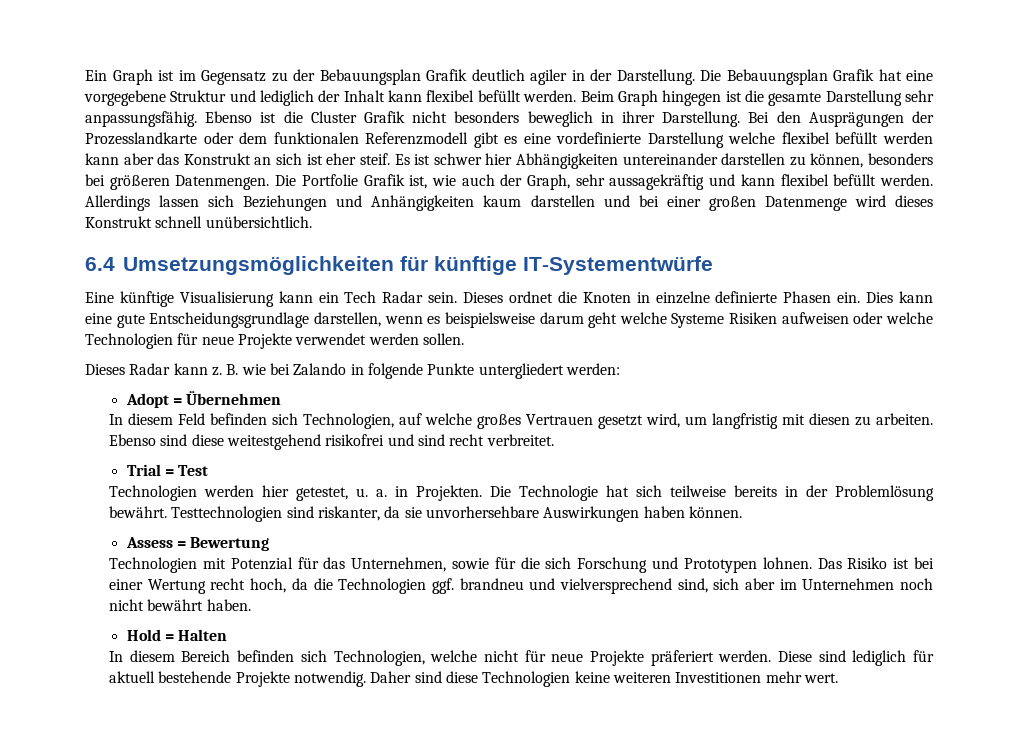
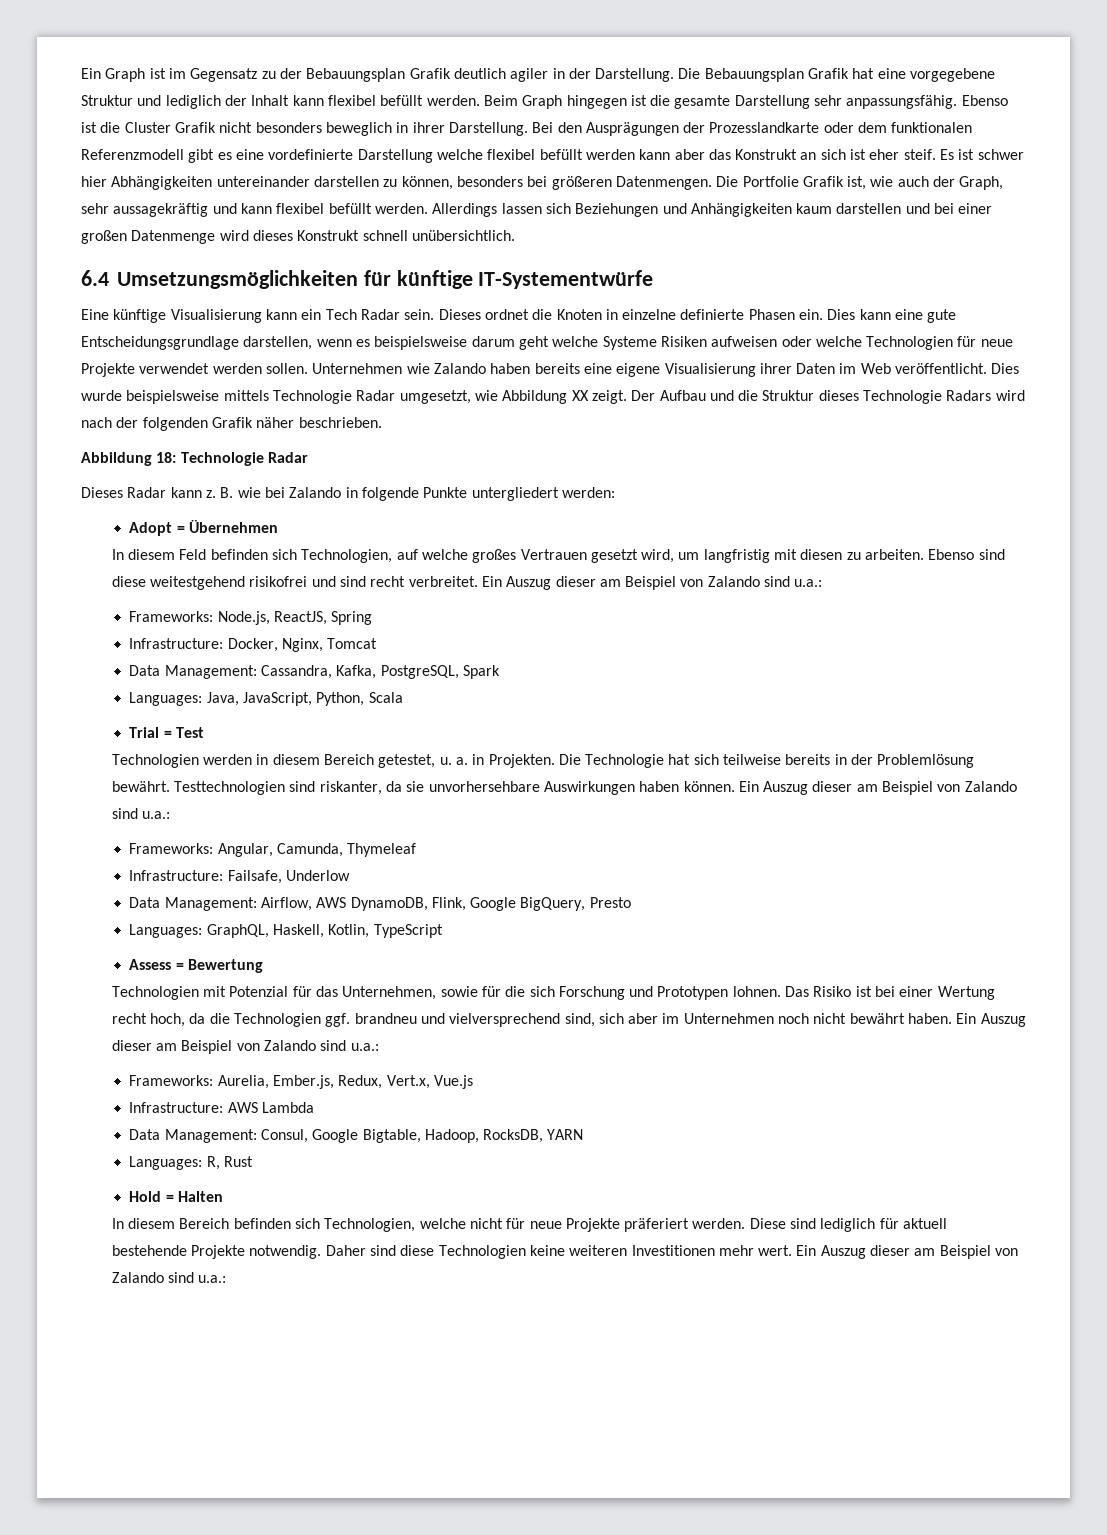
(464, 339) none -> [312,363,1020,377] [81,390,1025,404] [81,417,382,431] [81,452,308,466] Unternehmen wie Zalando haben bereits eine eigene Visualisierung ihrer Daten im Web veröffentlicht. Dies wurde beispielsweise mittels Technologie Radar umgesetzt, wie Abbildung XX zeigt. Der Aufbau und die Struktur dieses Technologie Radars wird nach der folgenden Grafik näher beschrieben. // Abbildung 18: Technologie Radar
(554, 440) none -> [481,576,823,590] [129,611,373,625] [129,638,378,652] [129,665,500,679] [129,692,403,706] Ein Auszug dieser am Beispiel von Zalando sind u.a.: // Frameworks: Node.js, ReactJS, Spring // Infrastructure: Docker, Nginx, Tomcat // Data Management: Cassandra, Kafka, PostgreSQL, Spark // Languages: Java, JavaScript, Python, Scala
[262,485,290,497] hier -> [256,754,374,765] in diesem Bereich
(742, 512) none -> [738,781,1017,795] [111,808,170,819] [129,843,417,857] [129,870,350,884] [129,897,631,911] [129,924,443,938] Ein Auszug dieser am Beispiel von Zalando sind u.a.: // Frameworks: Angular, Camunda, Thymeleaf // Infrastructure: Failsafe, Underlow // Data Management: Airflow, AWS DynamoDB, Flink, Google BigQuery, Presto // Languages: GraphQL, Haskell, Kotlin, TypeScript
(251, 605) none -> [956,1013,1026,1027] [111,1040,379,1054] [129,1075,473,1089] [129,1102,314,1113] [129,1129,584,1143] [129,1156,253,1170] Ein Auszug dieser am Beispiel von Zalando sind u.a.: // Frameworks: Aurelia, Ember.js, Redux, Vert.x, Vue.js // Infrastructure: AWS Lambda // Data Management: Consul, Google Bigtable, Hadoop, RocksDB, YARN // Languages: R, Rust
(838, 678) none -> [796,1245,1019,1259] [111,1272,227,1283] Ein Auszug dieser am Beispiel von Zalando sind u.a.:

